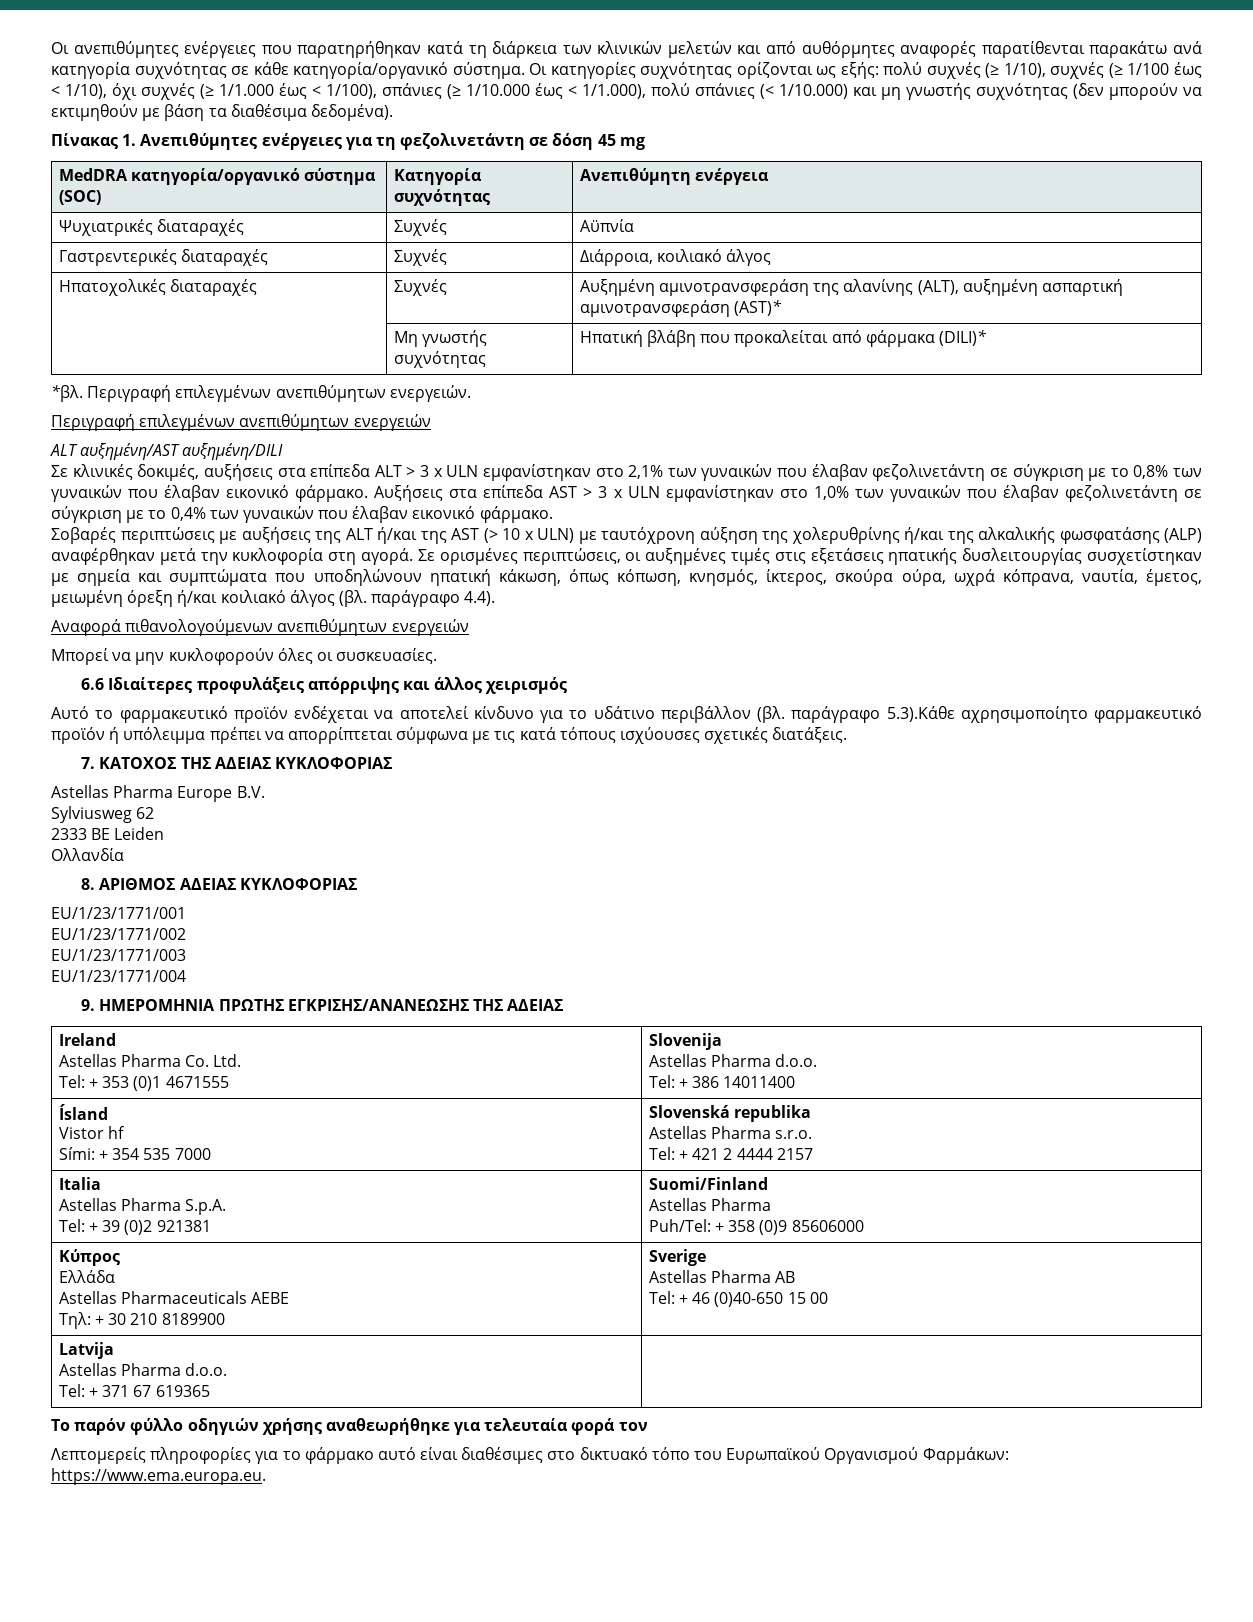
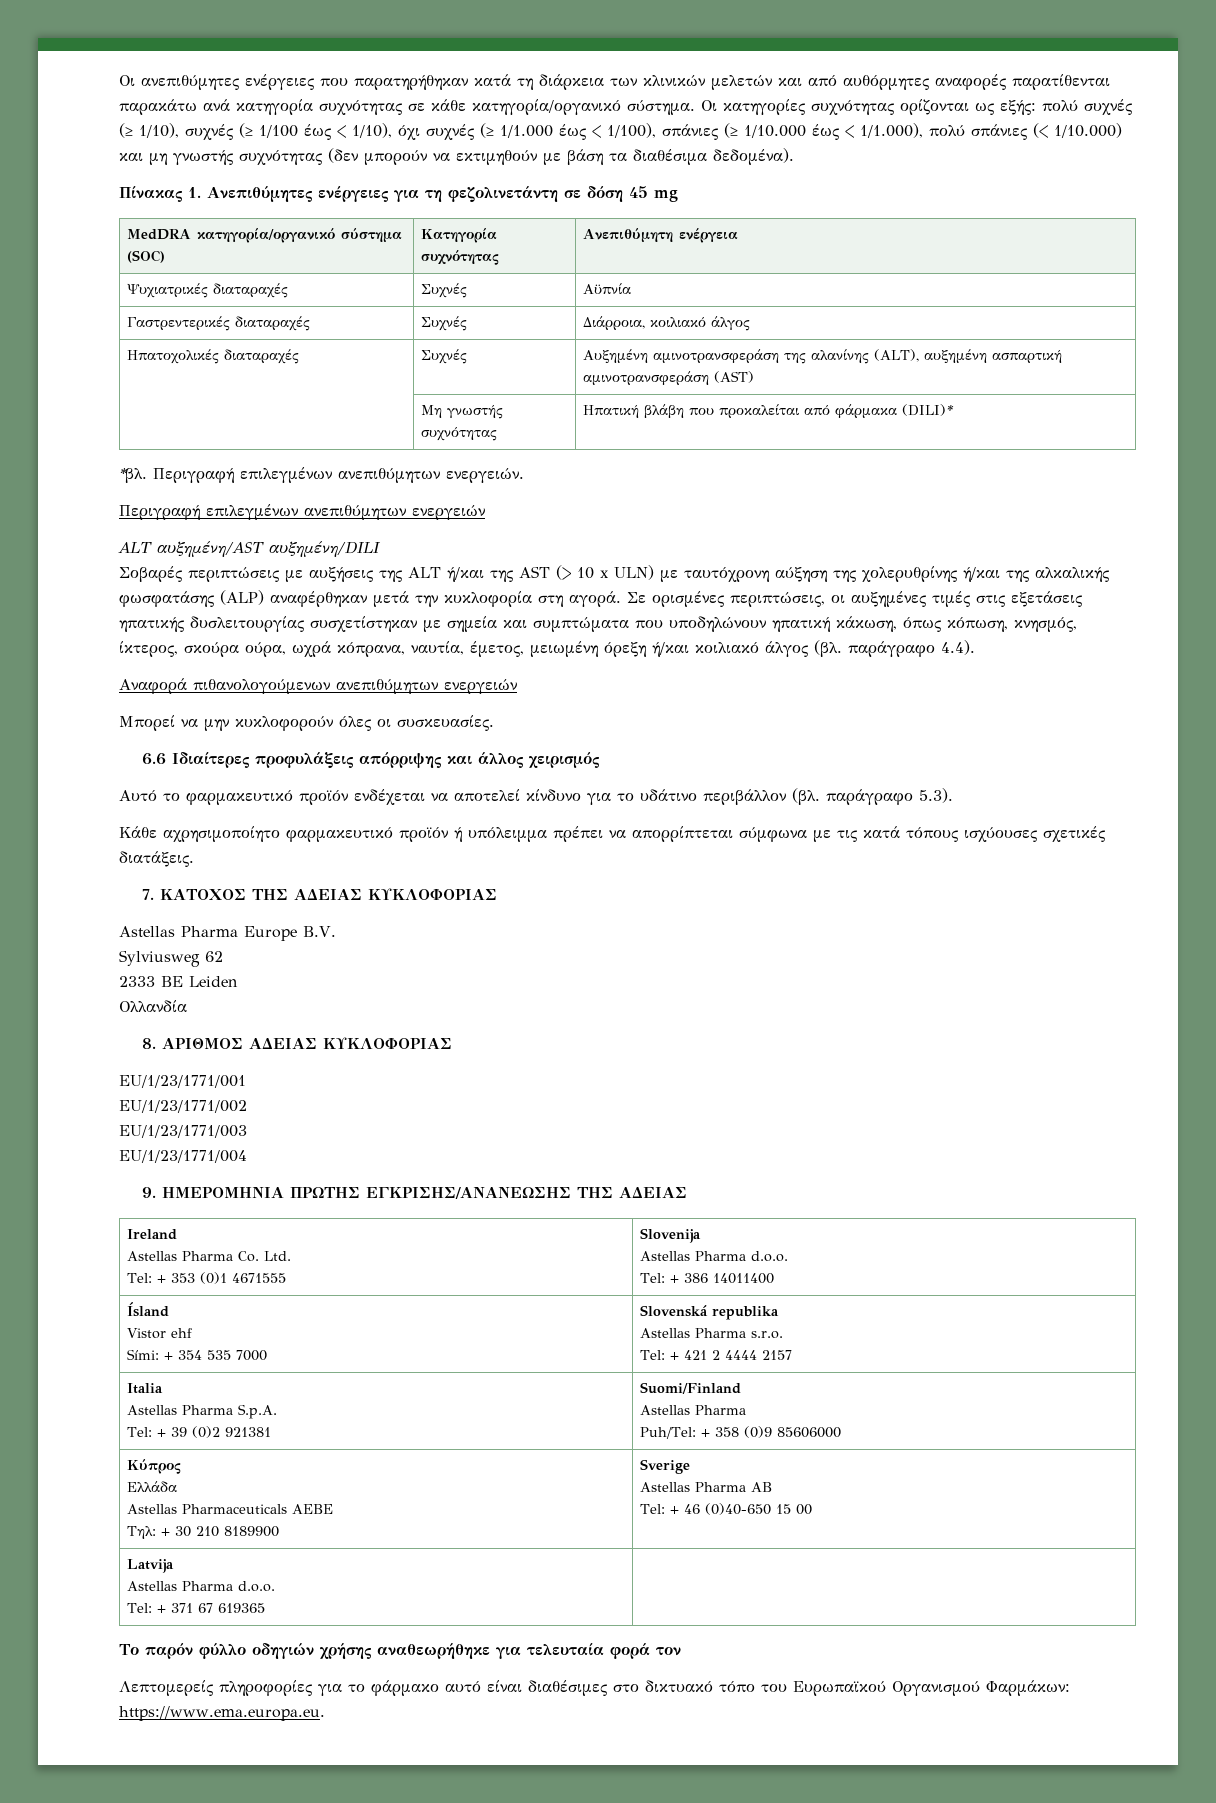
[734,300,783,316] (AST)* -> [713,371,754,383] (AST)
[51,464,1202,481] [51,485,1202,502] [51,506,553,523] // Σε κλινικές δοκιμές, αυξήσεις στα επίπεδα ALT > 3 x ULN εμφανίστηκαν στο 2,1% των γυναικών που έλαβαν φεζολινετάντη σε σύγκριση με το 0,8% των γυναικών που έλαβαν εικονικό φάρμακο. Αυξήσεις στα επίπεδα AST > 3 x ULN εμφανίστηκαν στο 1,0% των γυναικών που έλαβαν φεζολινετάντη σε σύγκριση με το 0,4% των γυναικών που έλαβαν εικονικό φάρμακο. -> (381, 549) none
[886,706,955,722] 5.3).Κάθε -> [918,788,953,803] [119,826,157,838] 5.3). // Κάθε
[108,1126,126,1139] hf -> [170,1328,192,1338] ehf

